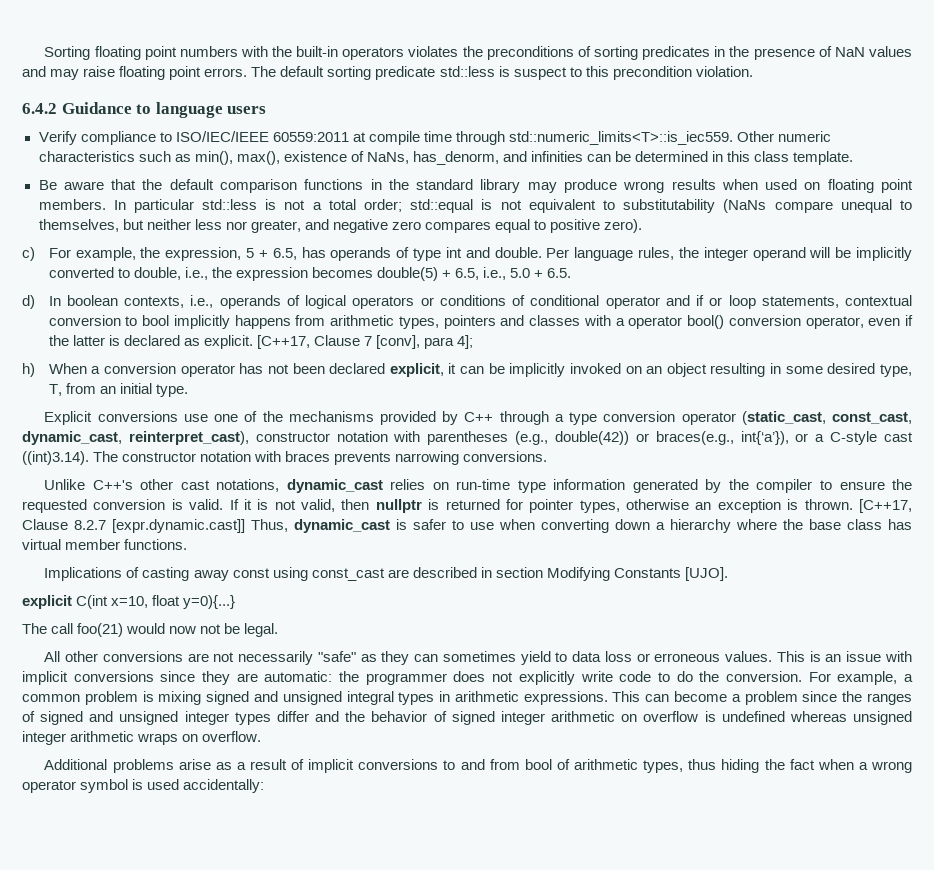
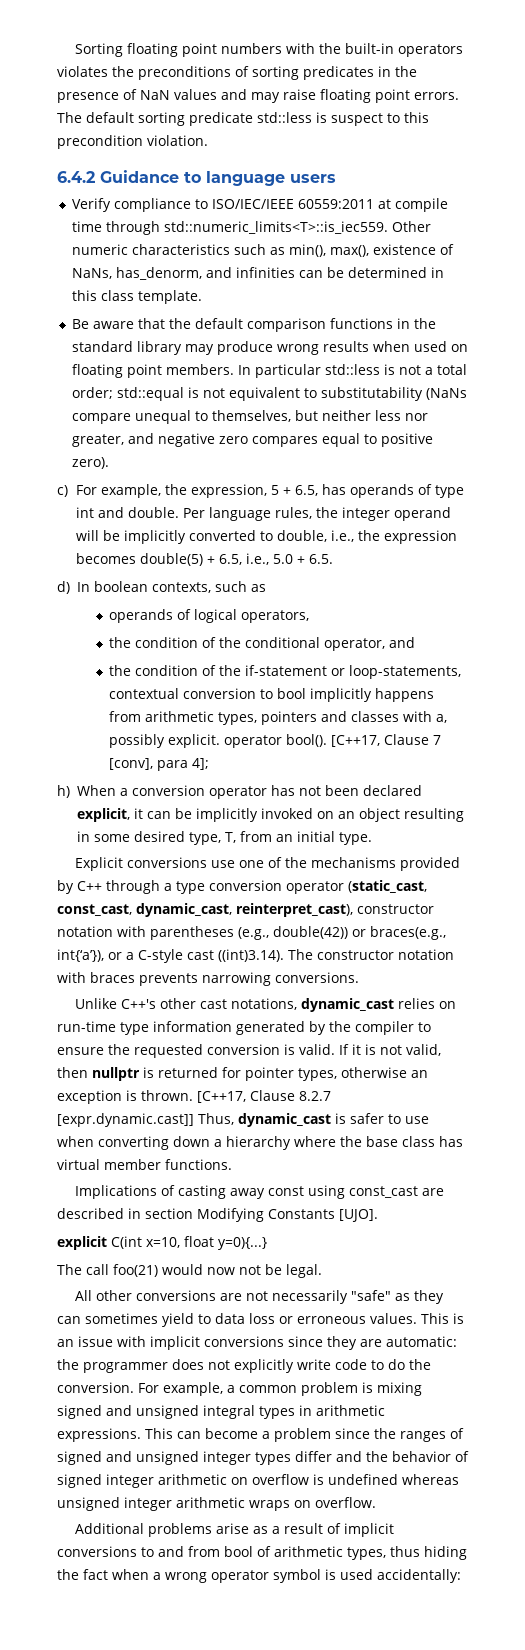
[190,295,214,308] i.e., -> [214,581,266,592] such as //
[352,295,839,309] operators or conditions of conditional operator and if or loop statements, -> [241,610,310,623] [109,637,416,651] [109,665,462,679] operators, // the condition of the conditional operator, and // the condition of the if-statement or loop-statements,
[615,315,913,329] [48,335,253,349] a operator bool() conversion operator, even if the latter is declared as explicit. -> [436,714,448,723] [109,734,328,748] a, possibly explicit. operator bool().

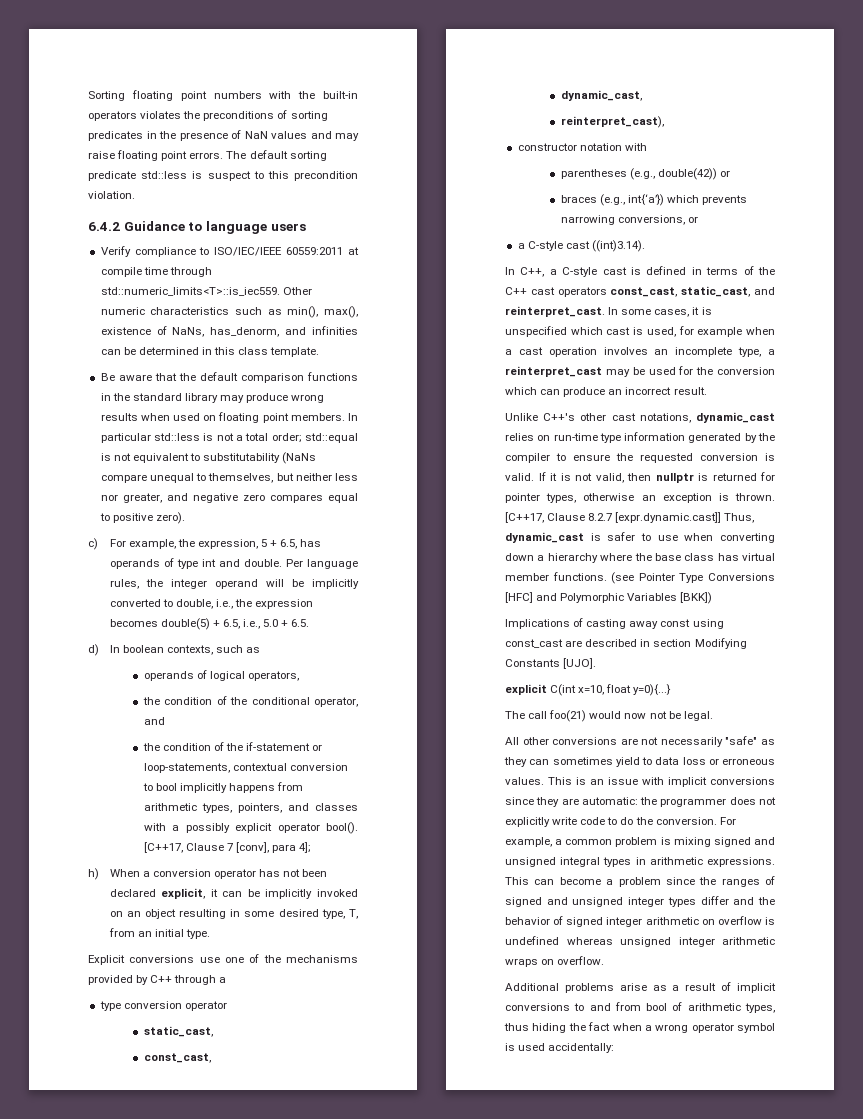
[261,711,318,725] pointers -> [237,803,282,813] pointers,
[436,714,448,723] [109,734,221,748] a, possibly explicit. -> [172,823,273,833] a possibly explicit
(172, 887) none -> (227, 980) //
[348,880,427,893] [57,904,132,916] (static_cast, const_cast, -> [143,1026,213,1037] [143,1053,211,1063] // static_cast, // const_cast, //
(232, 910) none -> (642, 95) //
[357,904,434,914] [57,926,146,937] constructor notation with -> [517,143,647,151] // constructor notation with //
[370,926,446,940] [57,949,122,962] braces(e.g., int{‘a’}), or -> [560,194,748,206] [560,215,699,225] // braces (e.g., int{‘a’}) which prevents narrowing conversions, or //
[288,949,454,960] [57,972,359,986] The constructor notation with braces prevents narrowing conversions. -> [505,266,775,277] [505,286,775,297] [505,306,712,317] [505,326,775,337] [505,347,775,357] [505,366,775,377] [505,387,707,397] // In C++, a C-style cast is defined in terms of the C++ cast operators const_cast, static_cast, and reinterpret_cast. In some cases, it is unspecified which cast is used, for example when a cast operation involves an incomplete type, a reinterpret_cast may be used for the conversion which can produce an incorrect result.
(232, 1164) none -> [611,572,775,584] [505,592,713,604] (see Pointer Type Conversions [HFC] and Polymorphic Variables [BKK])

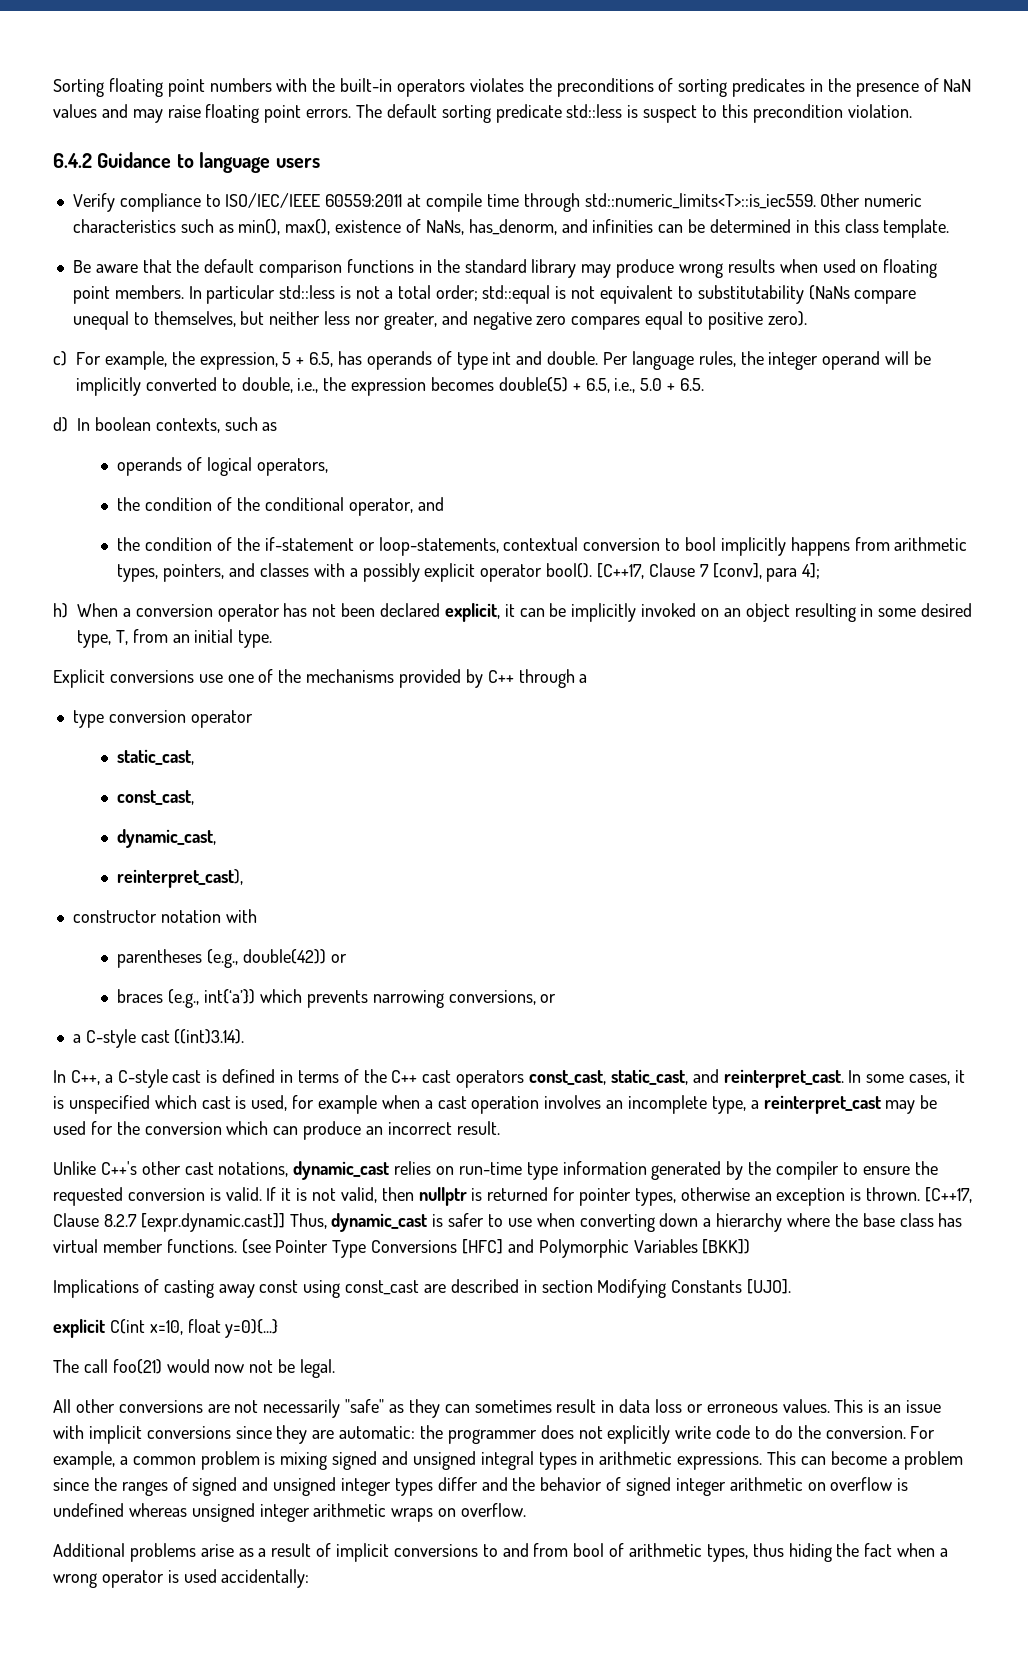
[615,757,652,767] yield to -> [556,1399,615,1413] result in
[737,1023,775,1033] symbol -> (164, 1579) none

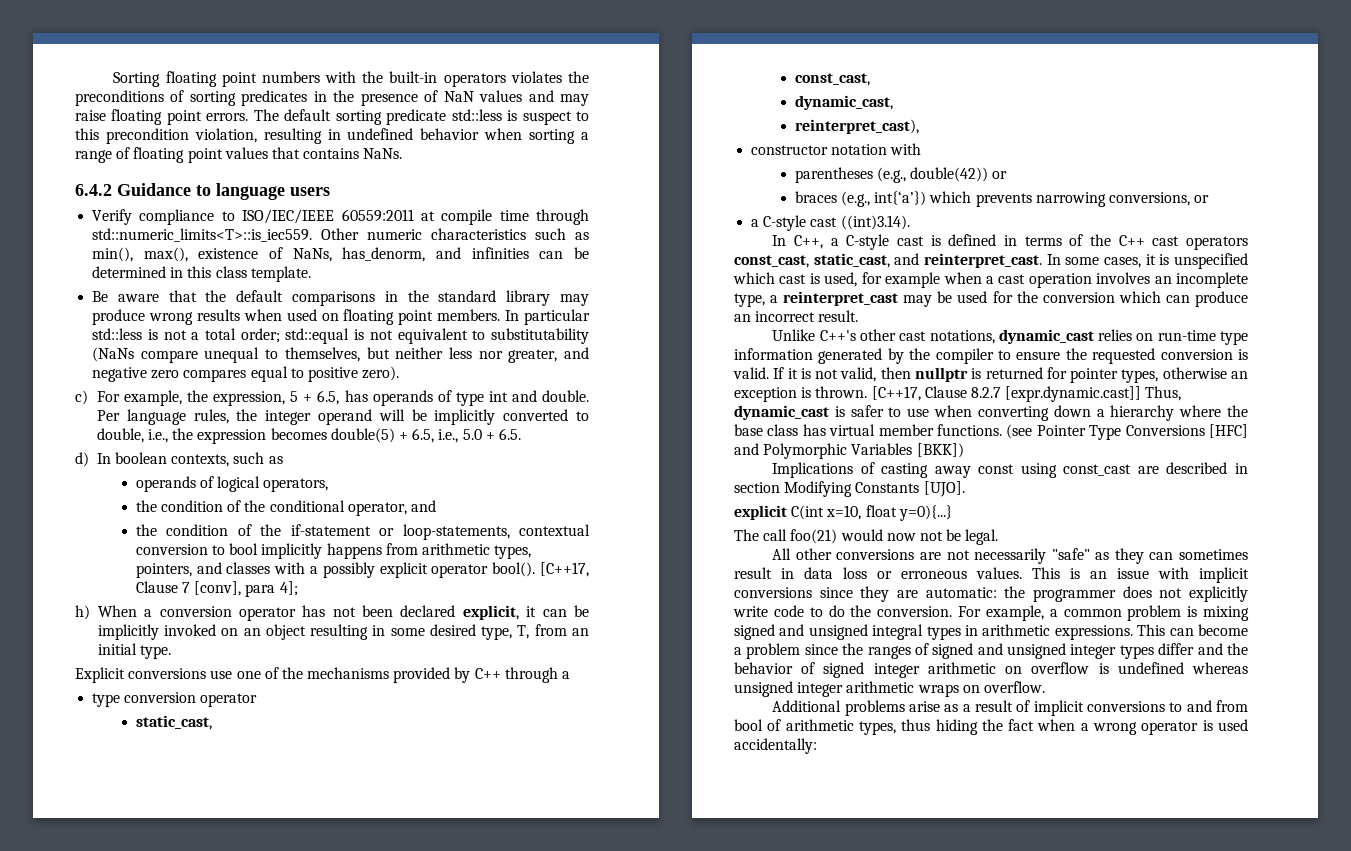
[847,104,912,118] violation. -> [194,128,590,144] [75,147,403,163] violation, resulting in undefined behavior when sorting a range of floating point values that contains NaNs.
[259,259,414,278] comparison functions -> [292,291,376,306] comparisons

